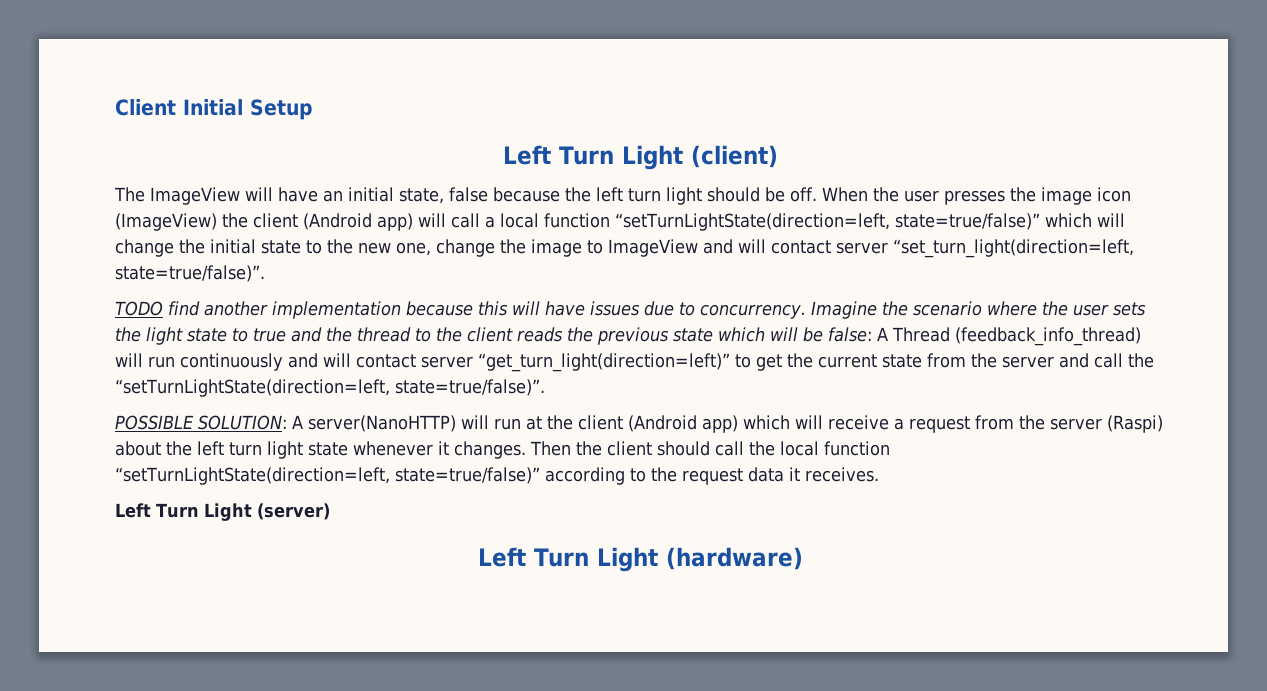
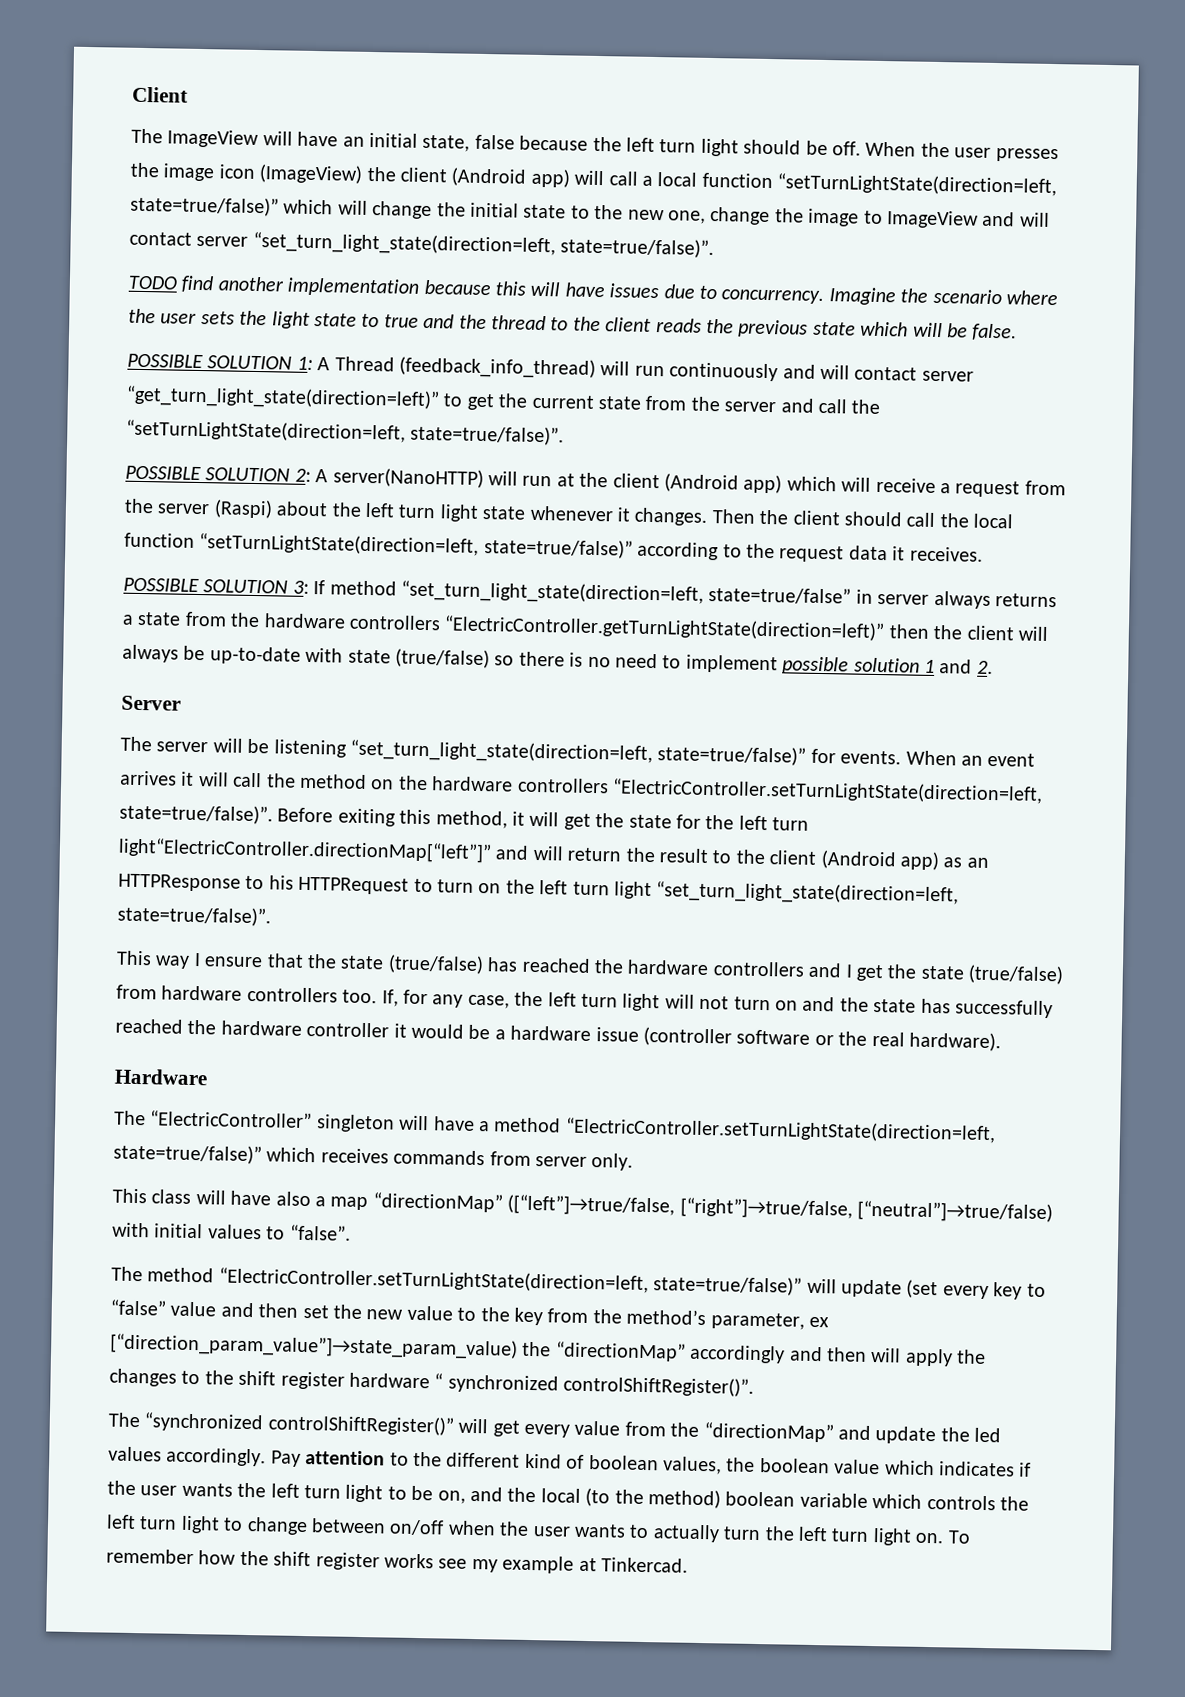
[183,99,313,120] [502,145,779,170] Initial Setup // Left Turn Light (client) -> (188, 94) none
[893,239,1134,258] “set_turn_light(direction=left, -> [252,231,556,257] “set_turn_light_state(direction=left,
[828,327,872,342] false: -> [972,323,1018,341] [127,353,313,370] false. // POSSIBLE SOLUTION 1:
[478,353,730,372] “get_turn_light(direction=left)” -> [126,385,440,411] “get_turn_light_state(direction=left)”
[198,415,287,430] SOLUTION: -> [205,467,311,482] SOLUTION 2:
[115,503,330,521] [477,547,804,572] Left Turn Light (server) // Left Turn Light (hardware) -> [123,577,1057,609] [122,611,1048,642] [122,644,993,675] [121,695,181,711] [120,736,1036,767] [120,770,1043,804] [119,803,810,831] [118,837,989,871] [118,873,960,906] [117,905,271,927] [116,950,1064,985] [116,984,1053,1019] [115,1018,1001,1052] [114,1068,208,1086] [114,1110,996,1144] [113,1143,634,1171] [112,1188,1053,1224] [112,1222,351,1241] [111,1266,1046,1300] [110,1299,829,1330] [110,1333,987,1367] [109,1368,755,1397] [108,1412,1002,1445] [108,1446,1032,1477] [107,1480,1029,1511] [106,1514,971,1546] [106,1548,688,1574] POSSIBLE SOLUTION 3: If method “set_turn_light_state(direction=left, state=true/false” in server always returns a state from the hardware controllers “ElectricController.getTurnLightState(direction=left)” then the client will always be up-to-date with state (true/false) so there is no need to implement possible solution 1 and 2. // Server // The server will be listening “set_turn_light_state(direction=left, state=true/false)” for events. When an event arrives it will call the method on the hardware controllers “ElectricController.setTurnLightState(direction=left, state=true/false)”. Before exiting this method, it will get the state for the left turn light“ElectricController.directionMap[“left”]” and will return the result to the client (Android app) as an HTTPResponse to his HTTPRequest to turn on the left turn light “set_turn_light_state(direction=left, state=true/false)”. // This way I ensure that the state (true/false) has reached the hardware controllers and I get the state (true/false) from hardware controllers too. If, for any case, the left turn light will not turn on and the state has successfully reached the hardware controller it would be a hardware issue (controller software or the real hardware). // Hardware // The “ElectricController” singleton will have a method “ElectricController.setTurnLightState(direction=left, state=true/false)” which receives commands from server only. // This class will have also a map “directionMap” ([“left”]→true/false, [“right”]→true/false, [“neutral”]→true/false) with initial values to “false”. // The method “ElectricController.setTurnLightState(direction=left, state=true/false)” will update (set every key to “false” value and then set the new value to the key from the method’s parameter, ex [“direction_param_value”]→state_param_value) the “directionMap” accordingly and then will apply the changes to the shift register hardware “ synchronized controlShiftRegister()”. // The “synchronized controlShiftRegister()” will get every value from the “directionMap” and update the led values accordingly. Pay attention to the different kind of boolean values, the boolean value which indicates if the user wants the left turn light to be on, and the local (to the method) boolean variable which controls the left turn light to change between on/off when the user wants to actually turn the left turn light on. To remember how the shift register works see my example at Tinkercad.

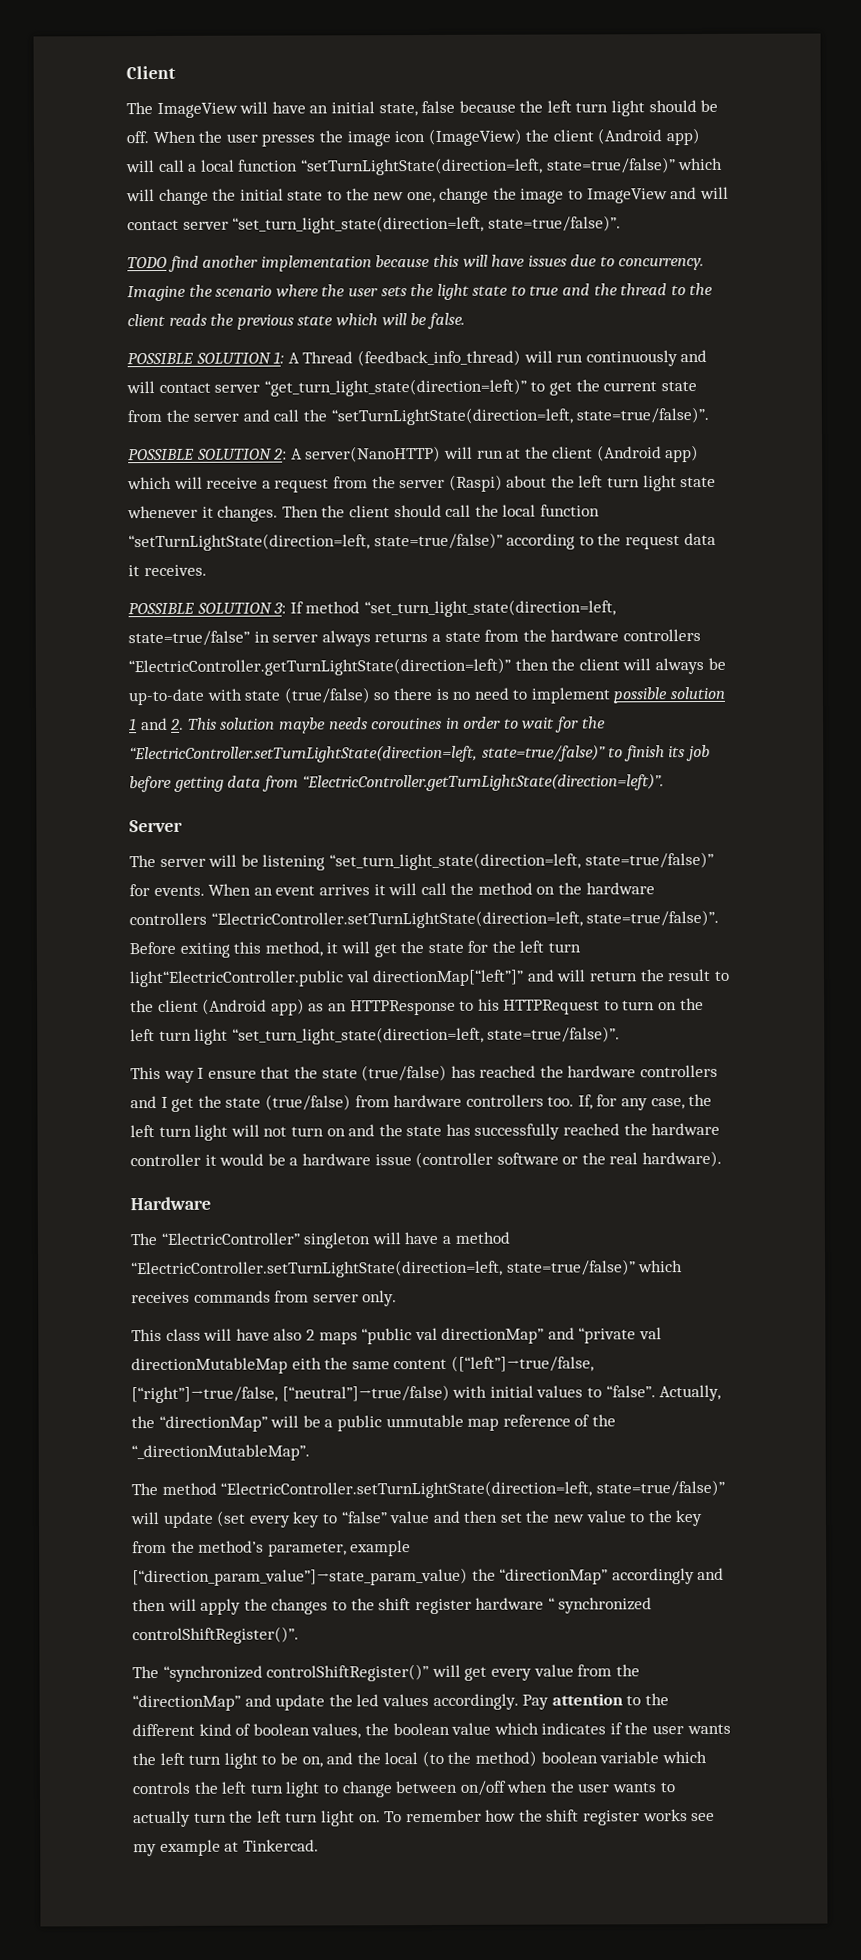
(993, 667) none -> [187,716,606,734] [129,744,710,764] [129,773,665,793] This solution maybe needs coroutines in order to wait for the “ElectricController.setTurnLightState(direction=left, state=true/false)” to finish its job before getting data from “ElectricController.getTurnLightState(direction=left)”.
[118,837,492,864] light“ElectricController.directionMap[“left”]” -> [129,969,525,988] light“ElectricController.public val directionMap[“left”]”
[315,1192,503,1213] a map “directionMap” -> [305,1327,663,1345] [131,1357,448,1375] 2 maps “public val directionMap” and “private val directionMutableMap eith the same content
(351, 1232) none -> [659,1384,722,1402] [131,1414,616,1432] [131,1444,310,1462] Actually, the “directionMap” will be a public unmutable map reference of the “_directionMutableMap”.
[808,1316,829,1328] ex -> [350,1540,412,1557] example

